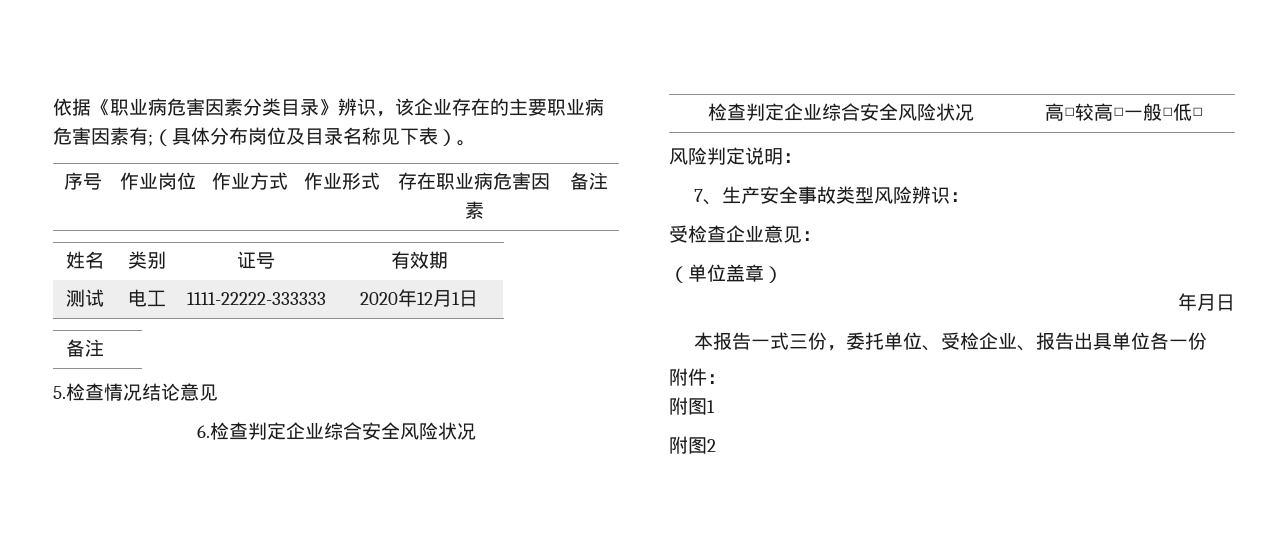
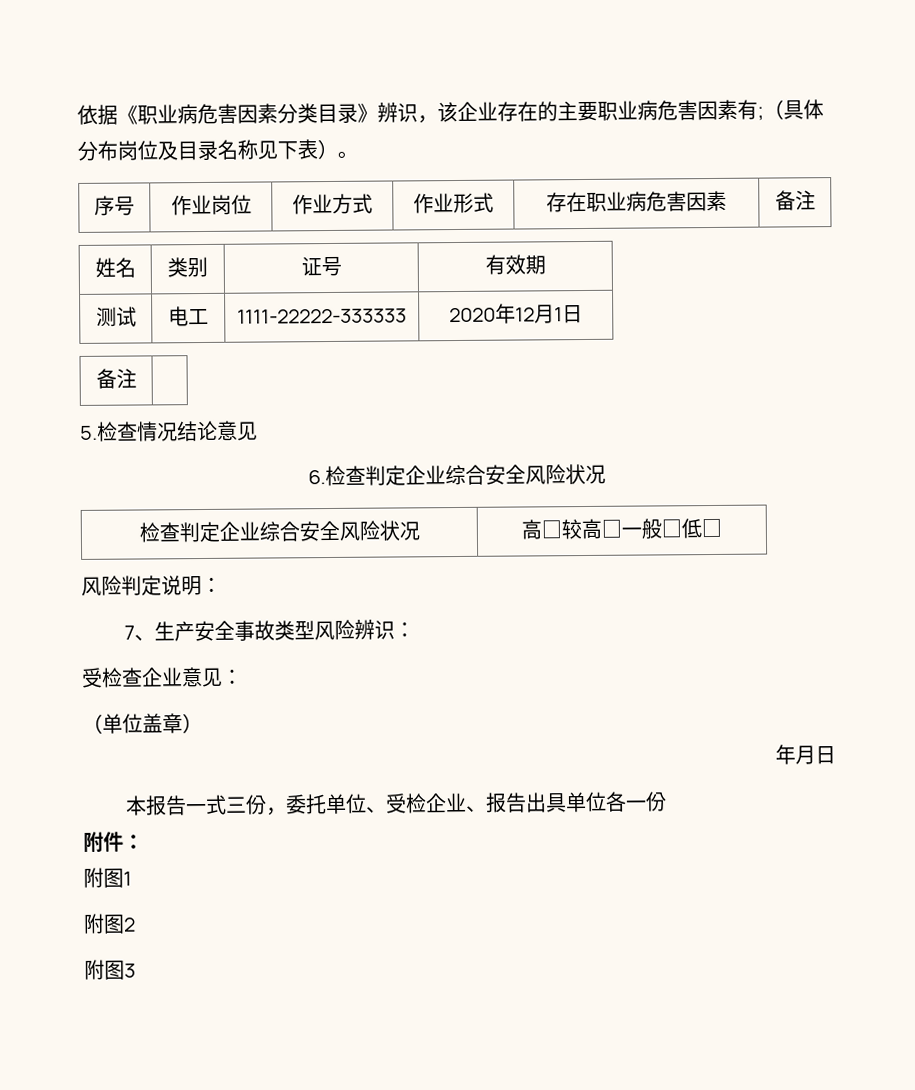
(716, 445) none -> [84,959,136,980] // 附图3

